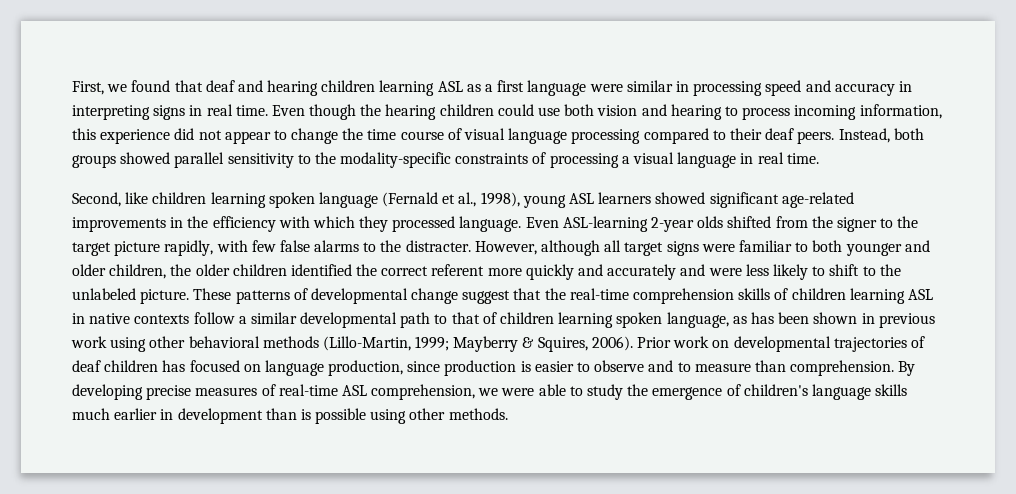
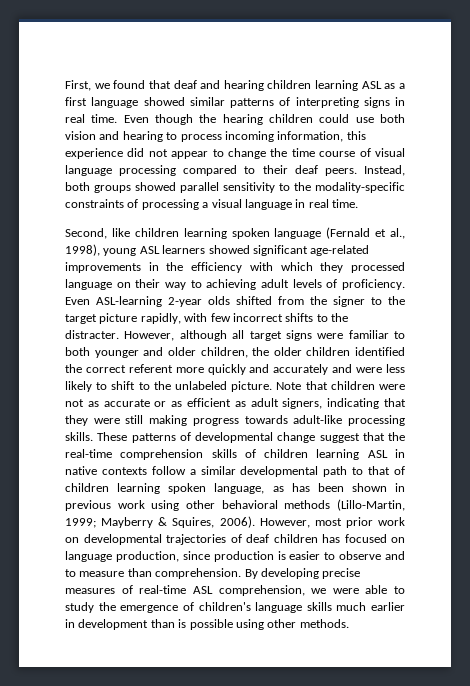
[589,80,912,96] were similar in processing speed and accuracy in -> [143,97,291,108] showed similar patterns of
[459,216,522,232] language. -> [65,279,405,290] language on their way to achieving adult levels of proficiency.
[279,240,360,252] false alarms -> [232,313,314,322] incorrect shifts
(190, 296) none -> [276,381,405,390] [65,398,407,409] [65,415,405,426] [65,432,93,441] Note that children were not as accurate or as efficient as adult signers, indicating that they were still making progress towards adult-like processing skills.
[637,337,672,348] Prior -> [259,517,373,528] However, most prior

